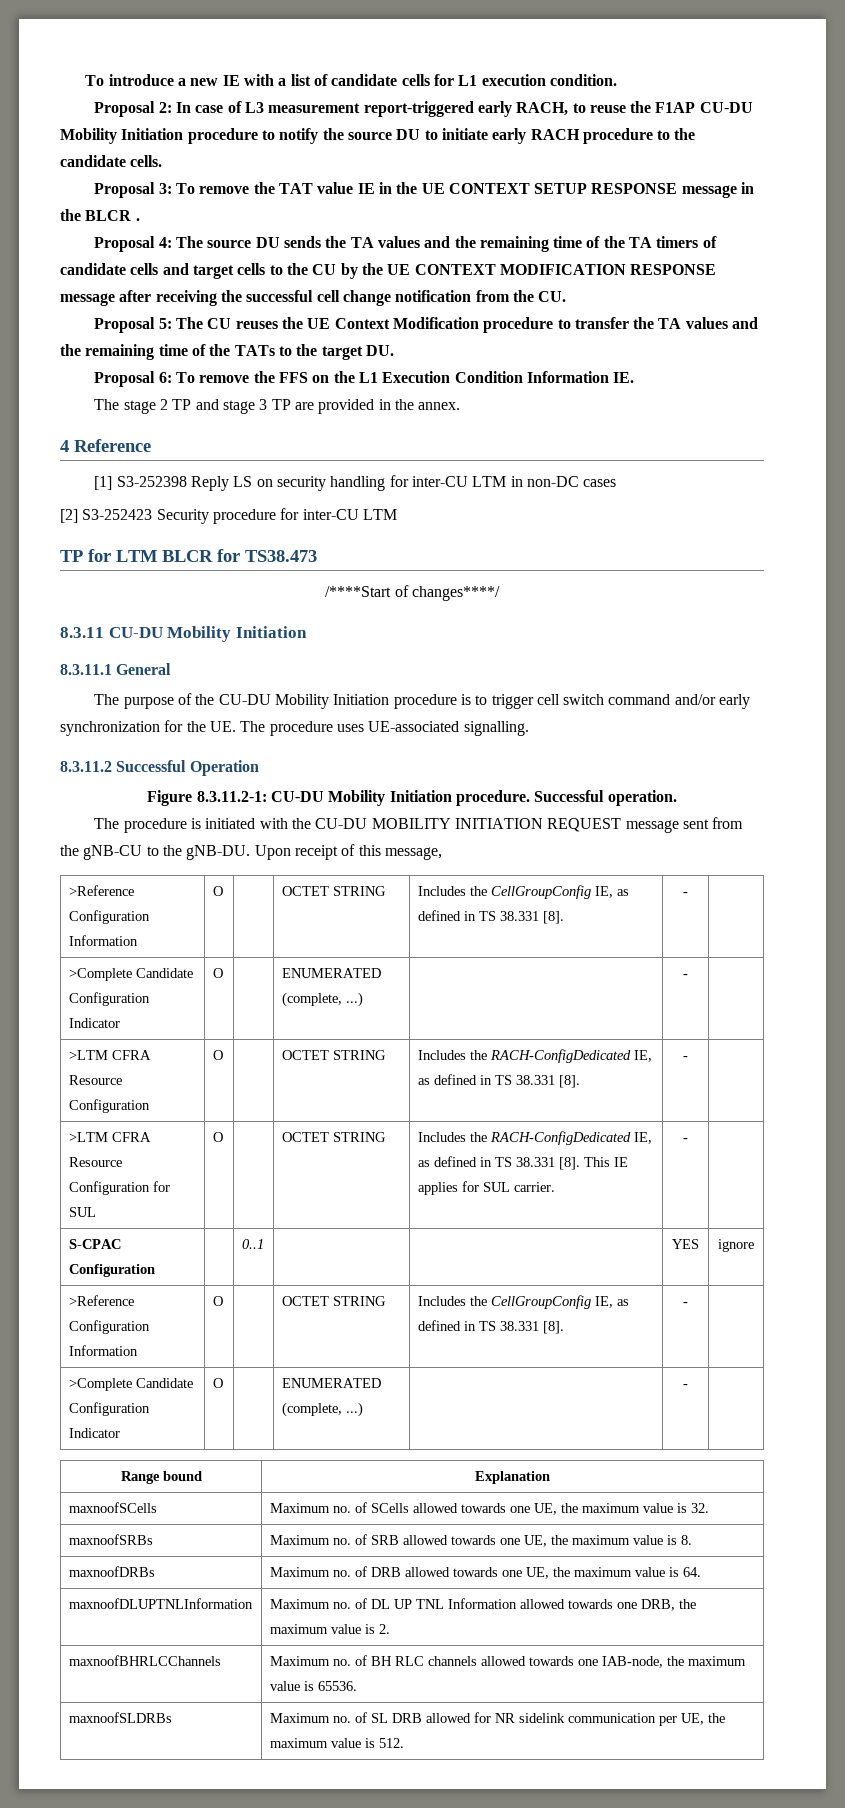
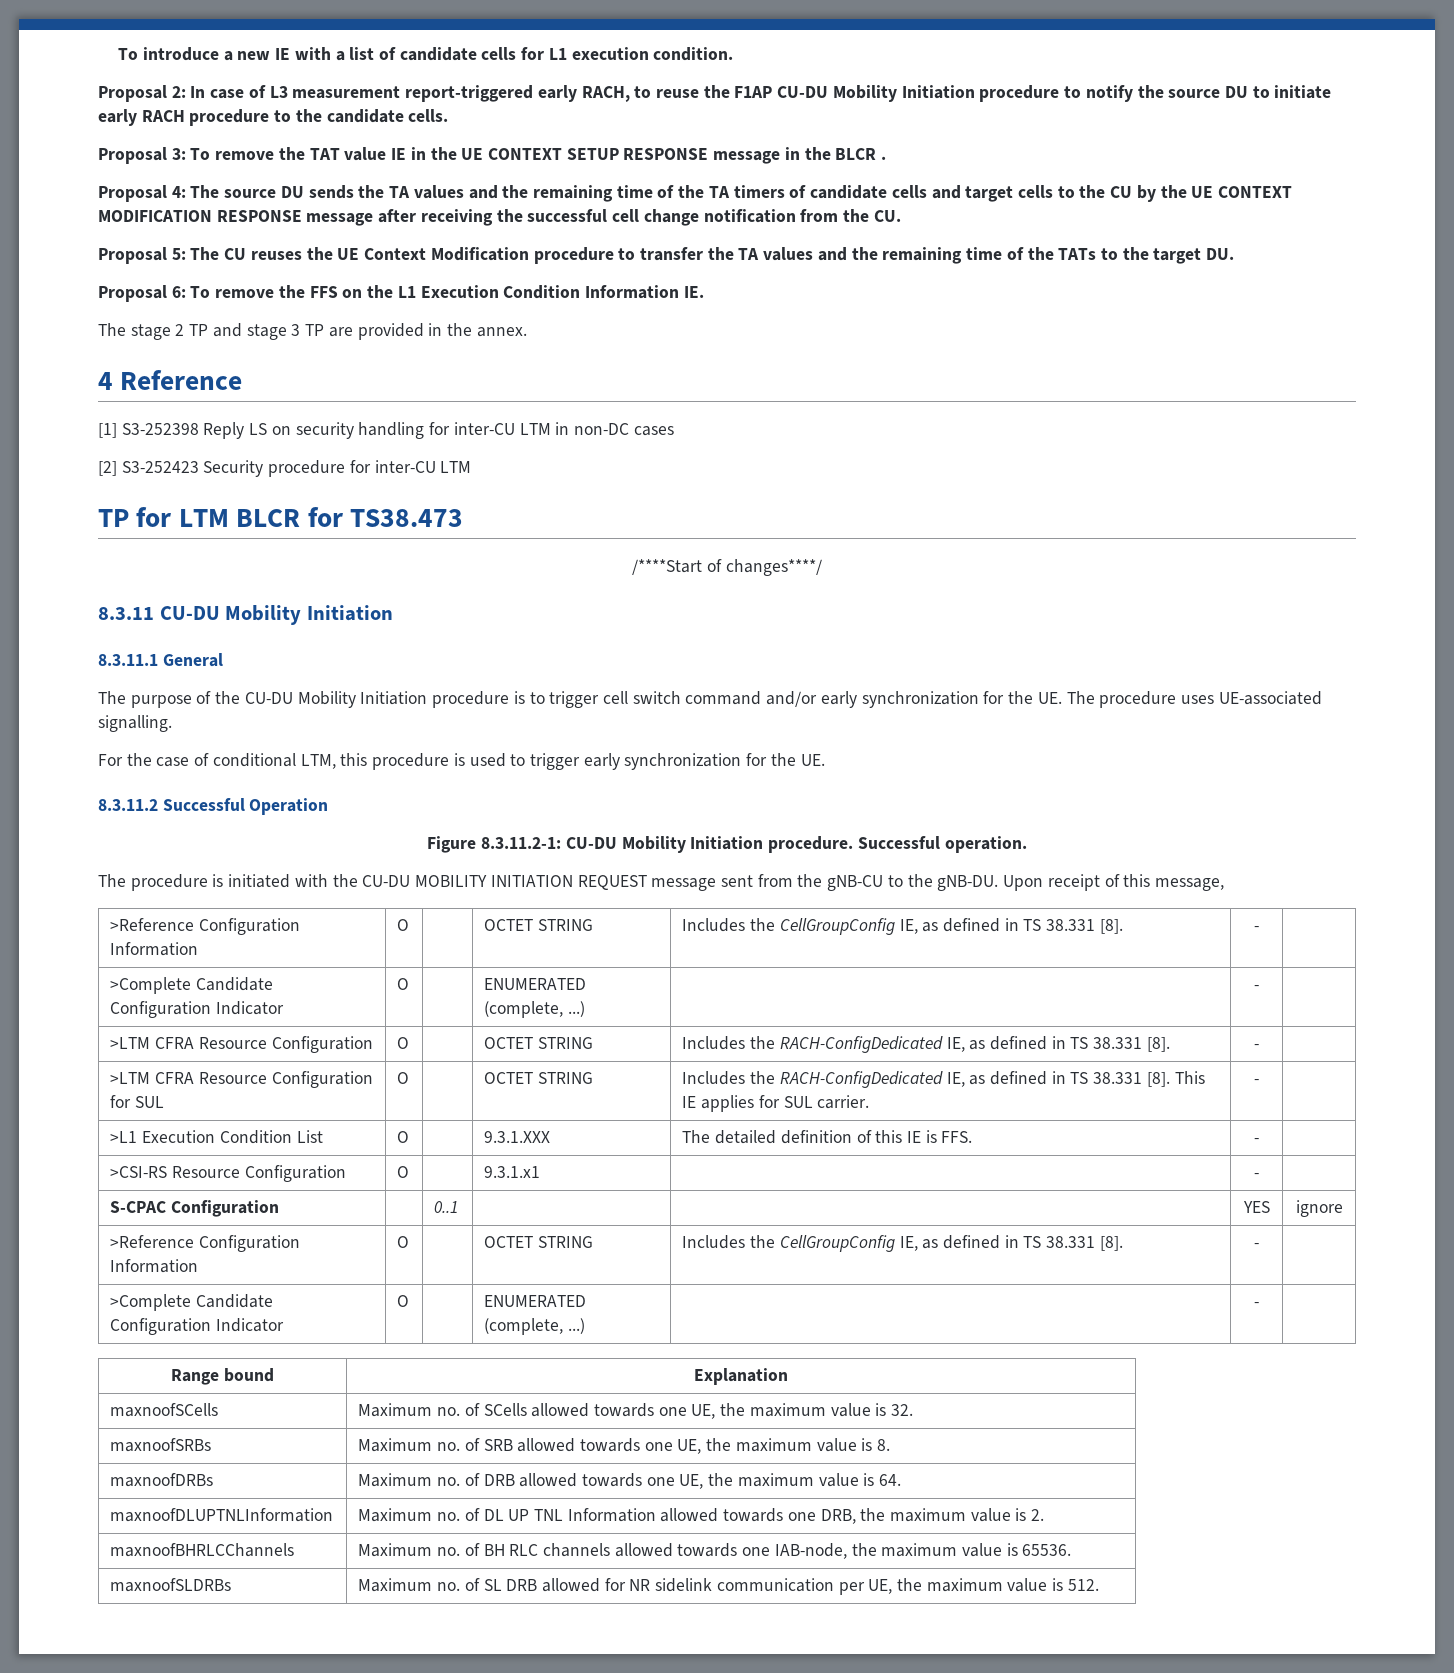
(529, 728) none -> [98,753,825,770] // For the case of conditional LTM, this procedure is used to trigger early synchronization for the UE.
(688, 1140) none -> [110,1130,323,1144] [397,1131,410,1143] [484,1131,551,1143] [682,1130,973,1144] [1254,1138,1259,1143] [110,1165,346,1182] [397,1166,410,1178] [484,1166,541,1178] [1254,1173,1259,1178] // >L1 Execution Condition List | O | | 9.3.1.XXX | The detailed definition of this IE is FFS. | - | // >CSI-RS Resource Configuration | O | | 9.3.1.x1 | | - |

